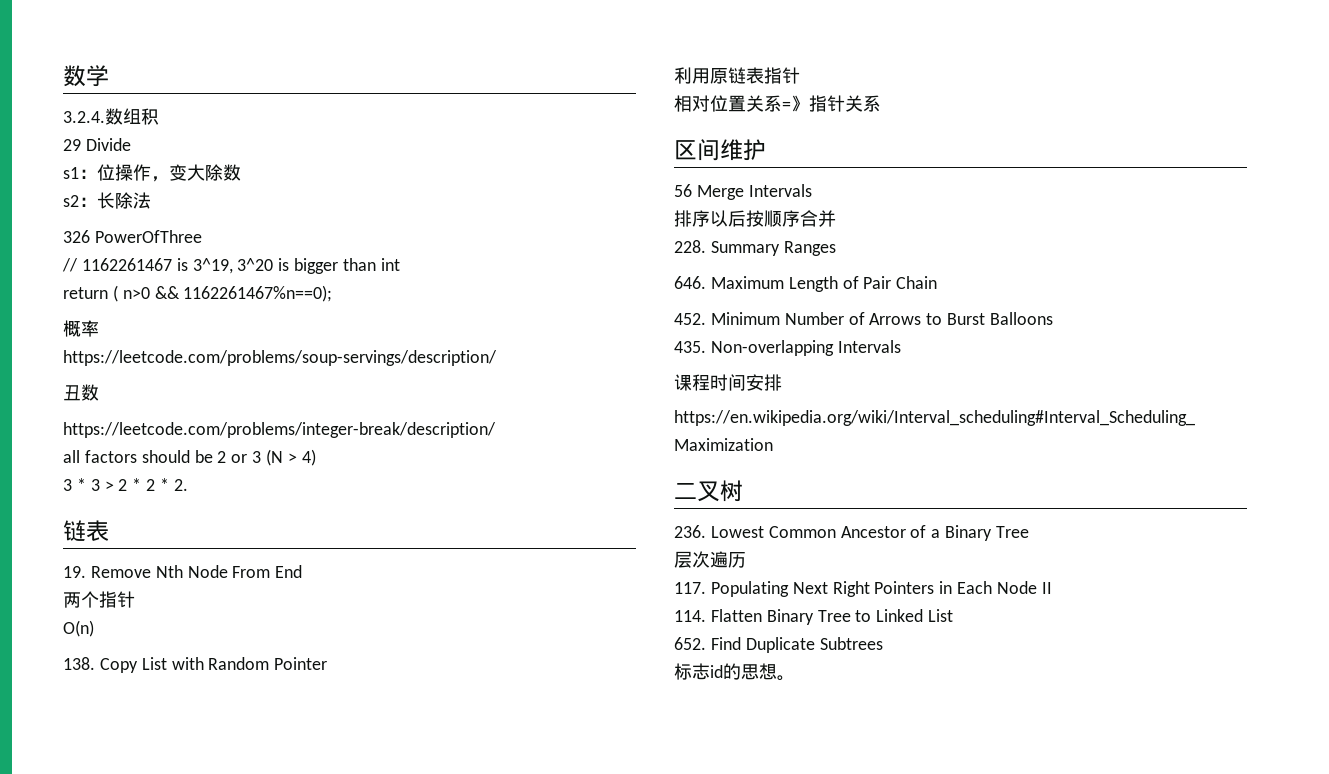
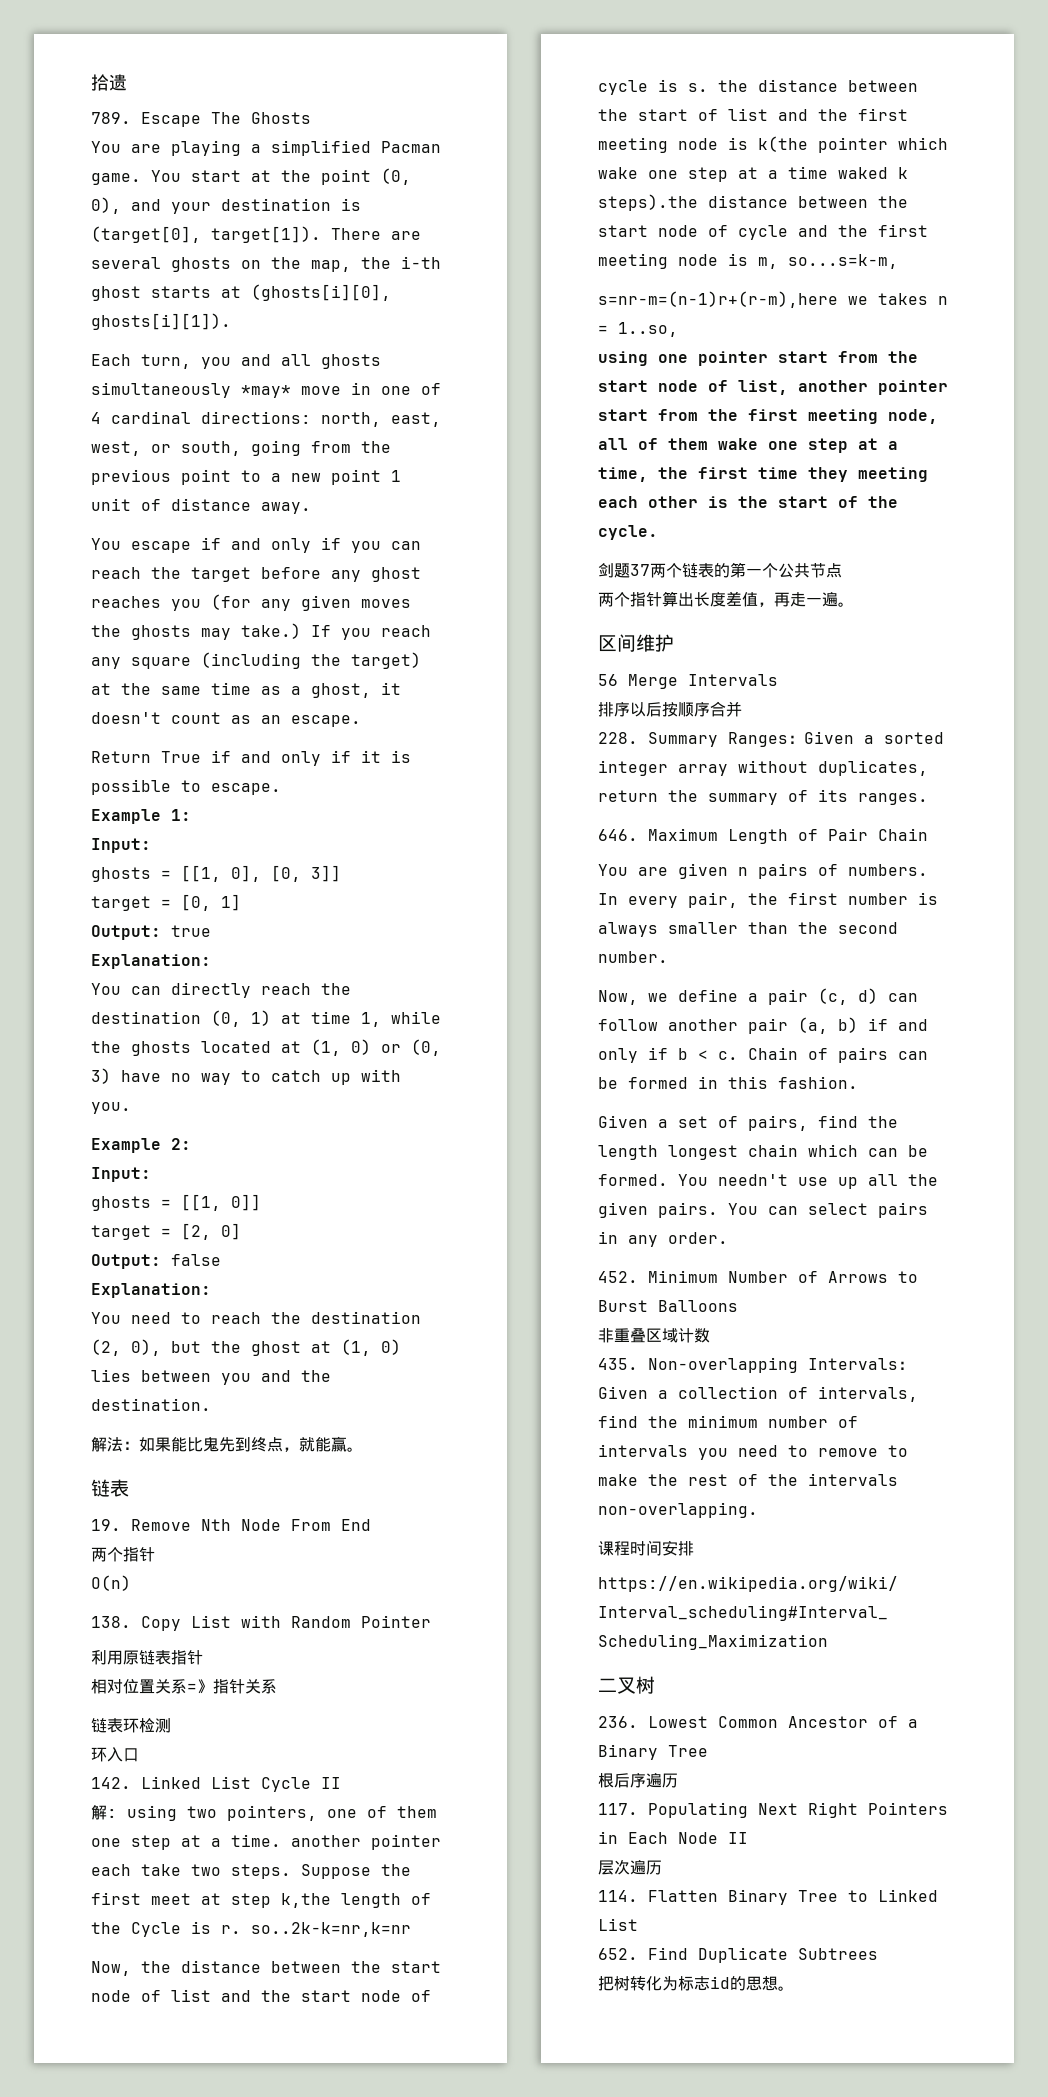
[63,65,109,87] [63,108,159,125] [63,138,131,151] [63,164,241,182] [63,192,151,209] [63,230,202,243] [62,258,400,274] [63,285,333,302] [63,320,99,337] [63,350,497,366] [63,384,99,401] [63,422,496,438] [63,449,316,466] [63,478,188,491] 数学 // 3.2.4.数组积 // 29 Divide // s1：位操作，变大除数 // s2：长除法 // 326 PowerOfThree // // 1162261467 is 3^19, 3^20 is bigger than int // return ( n>0 && 1162261467%n==0); // 概率 // https://leetcode.com/problems/soup-servings/description/ // 丑数 // https://leetcode.com/problems/integer-break/description/ // all factors should be 2 or 3 (N > 4) // 3 * 3 > 2 * 2 * 2. -> [91,74,127,91] [91,112,311,127] [91,140,441,156] [91,168,411,185] [91,197,361,214] [91,226,421,243] [91,256,441,272] [91,284,391,301] [91,313,231,330] [91,354,381,369] [91,382,441,398] [91,411,441,427] [91,440,391,456] [91,469,401,485] [91,498,311,514] [91,537,421,553] [91,567,421,582] [91,594,411,611] [91,623,431,640] [91,652,421,669] [91,682,401,698] [91,712,361,727] [91,750,411,766] [91,779,281,795] [91,809,191,824] [91,838,151,853] [91,865,341,882] [91,894,241,911] [91,925,211,940] [91,954,211,969] [91,982,351,998] [91,1010,441,1027] [91,1039,441,1056] [91,1068,401,1085] [91,1102,131,1114] [91,1138,191,1153] [91,1167,151,1182] [91,1194,261,1211] [91,1223,241,1240] [91,1254,221,1269] [91,1283,211,1298] [91,1311,421,1324] [91,1339,401,1356] [91,1369,331,1385] [91,1398,211,1411] [91,1436,363,1452] 拾遗 // 789. Escape The Ghosts // You are playing a simplified Pacman game. You start at the point (0, 0), and your destination is (target[0], target[1]). There are several ghosts on the map, the i-th ghost starts at (ghosts[i][0], ghosts[i][1]). // Each turn, you and all ghosts simultaneously *may* move in one of 4 cardinal directions: north, east, west, or south, going from the previous point to a new point 1 unit of distance away. // You escape if and only if you can reach the target before any ghost reaches you (for any given moves the ghosts may take.) If you reach any square (including the target) at the same time as a ghost, it doesn't count as an escape. // Return True if and only if it is possible to escape. // Example 1: // Input: // ghosts = [[1, 0], [0, 3]] // target = [0, 1] // Output: true // Explanation: // You can directly reach the destination (0, 1) at time 1, while the ghosts located at (1, 0) or (0, 3) have no way to catch up with you. // Example 2: // Input: // ghosts = [[1, 0]] // target = [2, 0] // Output: false // Explanation: // You need to reach the destination (2, 0), but the ghost at (1, 0) lies between you and the destination. // 解法：如果能比鬼先到终点，就能赢。
(881, 103) none -> [91,1718,171,1733] [91,1747,139,1762] [91,1776,341,1792] [91,1805,437,1821] [91,1834,441,1850] [91,1864,411,1879] [91,1892,431,1908] [91,1921,411,1937] [91,1960,441,1976] [91,1989,431,2002] [598,79,918,95] [598,108,908,121] [598,136,948,153] [598,166,908,182] [598,194,908,211] [598,224,928,240] [598,253,898,269] [598,291,948,308] [598,322,678,337] [598,351,918,366] [598,380,948,395] [598,409,938,424] [598,438,898,453] [598,467,928,482] [598,496,898,508] [598,525,658,540] [598,562,842,578] [598,591,854,607] // 链表环检测 // 环入口 // 142. Linked List Cycle II // 解: using two pointers, one of them one step at a time. another pointer each take two steps. Suppose the first meet at step k,the length of the Cycle is r. so..2k-k=nr,k=nr // Now, the distance between the start node of list and the start node of cycle is s. the distance between the start of list and the first meeting node is k(the pointer which wake one step at a time waked k steps).the distance between the start node of cycle and the first meeting node is m, so...s=k-m, // s=nr-m=(n-1)r+(r-m),here we takes n = 1..so, // using one pointer start from the start node of list, another pointer start from the first meeting node, all of them wake one step at a time, the first time they meeting each other is the start of the cycle. // 剑题37两个链表的第一个公共节点 // 两个指针算出长度差值，再走一遍。
(836, 248) none -> [788,731,944,744] [598,760,928,776] [598,789,928,805] ：Given a sorted integer array without duplicates, return the summary of its ranges.
(938, 282) none -> [598,863,928,879] [598,892,938,908] [598,922,898,937] [598,951,668,963] [598,988,918,1005] [598,1017,928,1034] [598,1047,928,1063] [598,1076,858,1089] [598,1115,898,1131] [598,1144,928,1160] [598,1174,938,1189] [598,1202,928,1218] [598,1231,728,1247] // You are given n pairs of numbers. In every pair, the first number is always smaller than the second number. // Now, we define a pair (c, d) can follow another pair (a, b) if and only if b < c. Chain of pairs can be formed in this fashion. // Given a set of pairs, find the length longest chain which can be formed. You needn't use up all the given pairs. You can select pairs in any order.
(1054, 318) none -> [598,1328,710,1343] // 非重叠区域计数
(901, 346) none -> [898,1361,914,1370] [598,1386,918,1402] [598,1415,858,1428] [598,1444,908,1460] [598,1473,898,1486] [598,1502,758,1518] ：Given a collection of intervals, find the minimum number of intervals you need to remove to make the rest of the intervals non-overlapping.
[674,551,710,568] 层次 -> [598,1773,646,1788] 根后序
(1052, 588) none -> [598,1859,662,1875] // 层次遍历
(883, 643) none -> [598,1976,678,1991] 把树转化为

